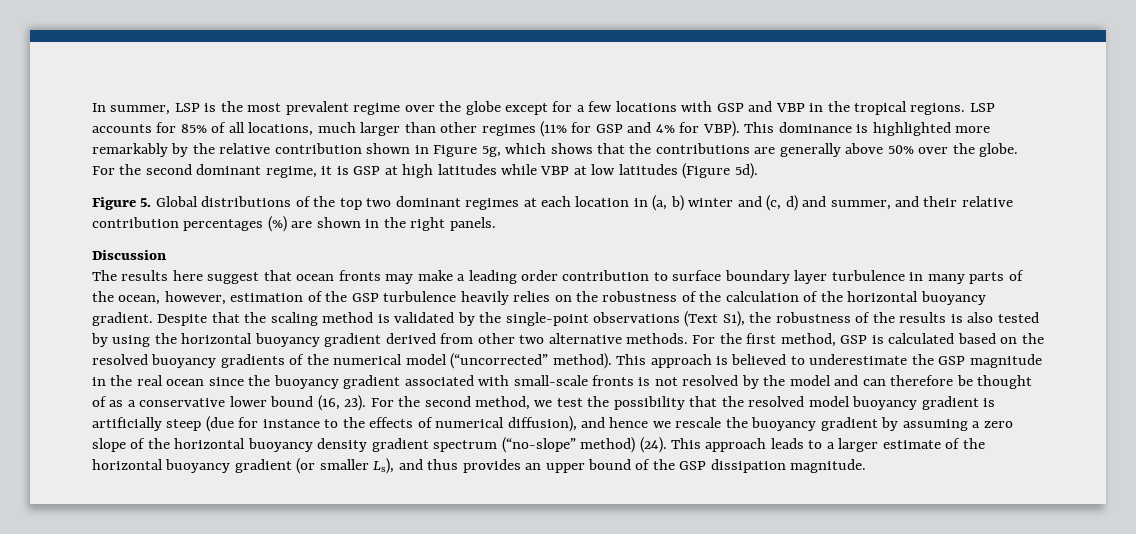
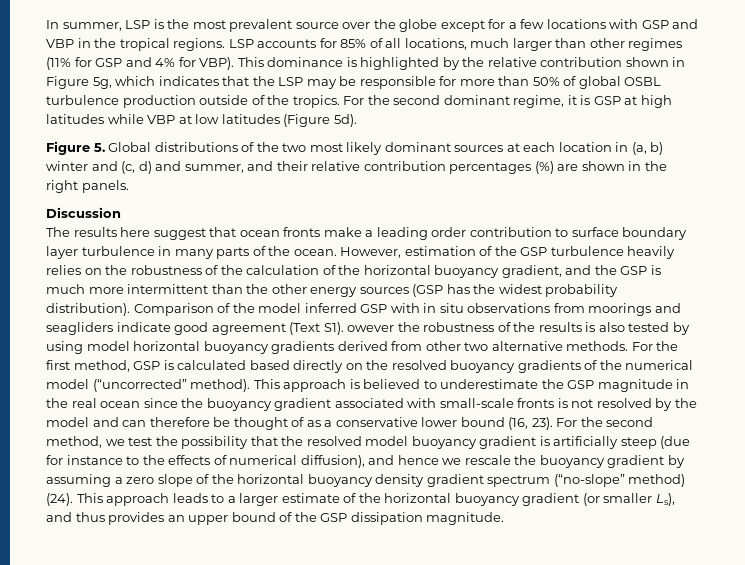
[353,103,401,115] regime -> [295,22,339,29] source
[955,126,991,133] [92,143,168,157] more remarkably -> (440, 63) none
[550,143,1019,157] shows that the contributions are generally above 50% over the globe. -> [158,76,662,89] [46,95,340,108] indicates that the LSP may be responsible for more than 50% of global OSBL turbulence production outside of the tropics.
[339,196,520,210] top two dominant regimes -> [282,142,504,155] two most likely dominant sources
[385,274,414,284] may -> (321, 232) none
[118,291,226,305] ocean, however, -> [293,247,402,258] ocean. However,
[92,311,745,327] gradient. Despite that the scaling method is validated by the single-point observations (Text S1), -> [501,265,661,278] [46,284,619,297] [46,303,681,316] [46,322,395,335] gradient, and the GSP is much more intermittent than the other energy sources (GSP has the widest probability distribution). Comparison of the model inferred GSP with in situ observations from moorings and seagliders indicate good agreement (Text S1). owever
[154,333,382,347] the horizontal buoyancy gradient -> [86,341,335,354] model horizontal buoyancy gradients
(996, 338) none -> [293,360,344,373] directly

